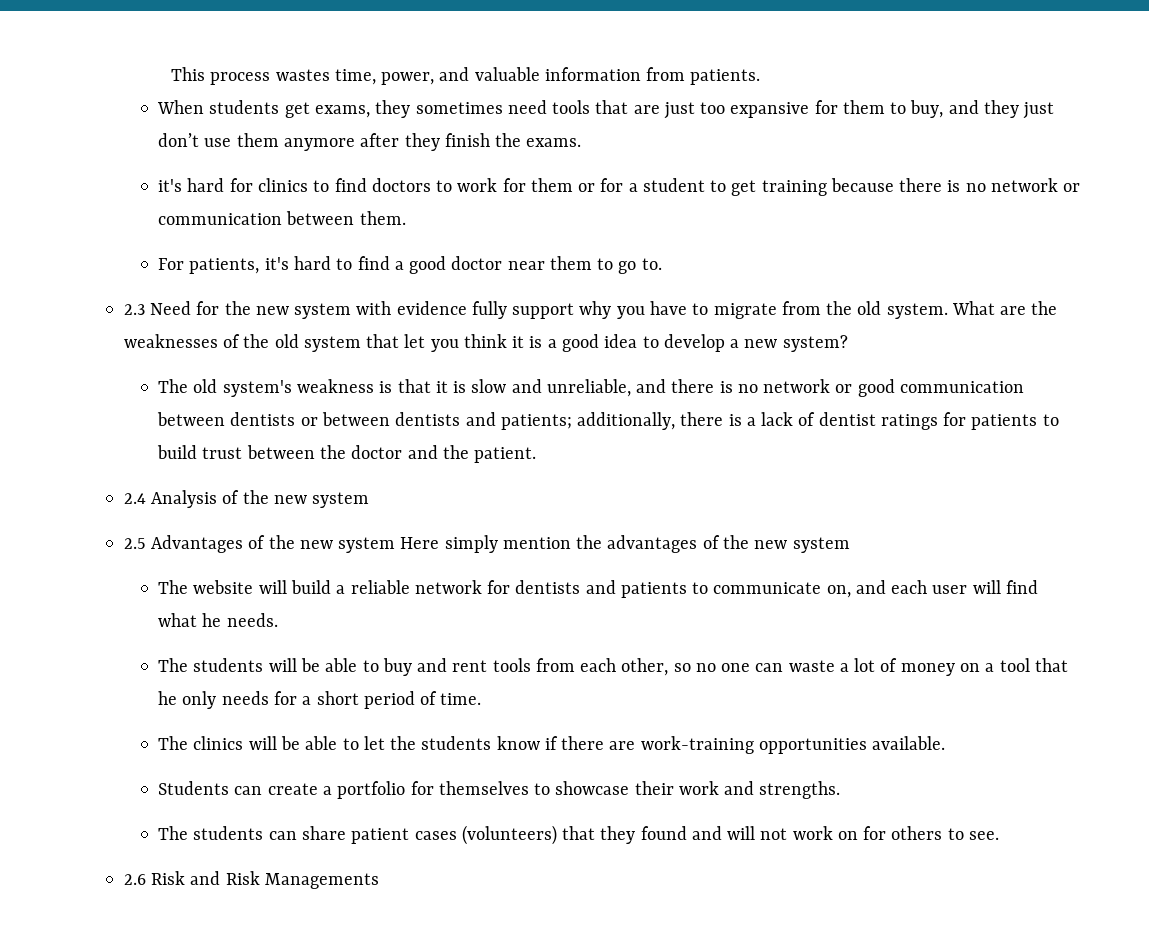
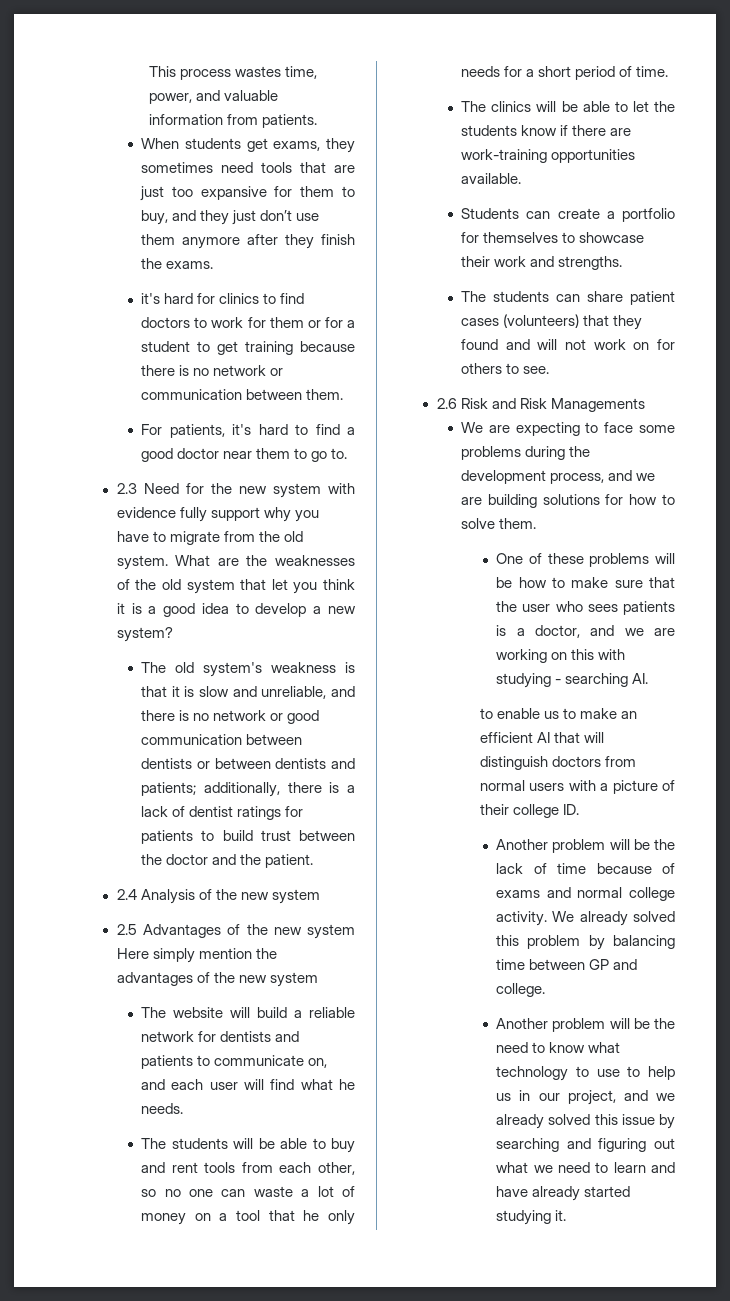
(379, 881) none -> [461,422,675,436] [461,446,591,460] [461,470,656,484] [461,494,675,508] [461,518,537,529] [496,553,675,567] [496,577,675,588] [496,601,675,615] [496,625,675,638] [496,649,626,663] [496,673,649,688] [479,708,637,719] [479,732,604,743] [479,756,636,770] [479,780,675,794] [479,804,579,818] [496,839,675,853] [496,863,675,874] [496,887,675,901] [496,911,675,926] [496,935,675,950] [496,959,638,970] [496,983,546,997] [496,1018,675,1032] [496,1042,621,1053] [496,1066,675,1081] [496,1090,675,1105] [496,1114,675,1129] [496,1138,675,1152] [496,1162,675,1173] [496,1186,631,1201] [496,1210,567,1225] // We are expecting to face some problems during the development process, and we are building solutions for how to solve them. // One of these problems will be how to make sure that the user who sees patients is a doctor, and we are working on this with studying - searching AI. // to enable us to make an efficient AI that will distinguish doctors from normal users with a picture of their college ID. // Another problem will be the lack of time because of exams and normal college activity. We already solved this problem by balancing time between GP and college. // Another problem will be the need to know what technology to use to help us in our project, and we already solved this issue by searching and figuring out what we need to learn and have already started studying it.

